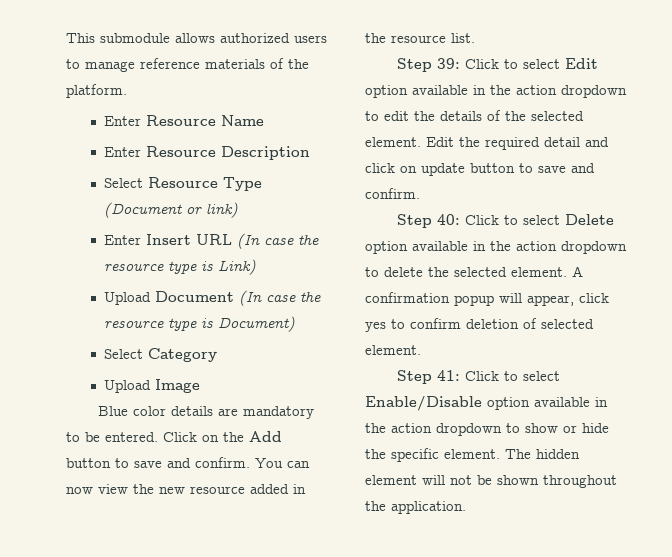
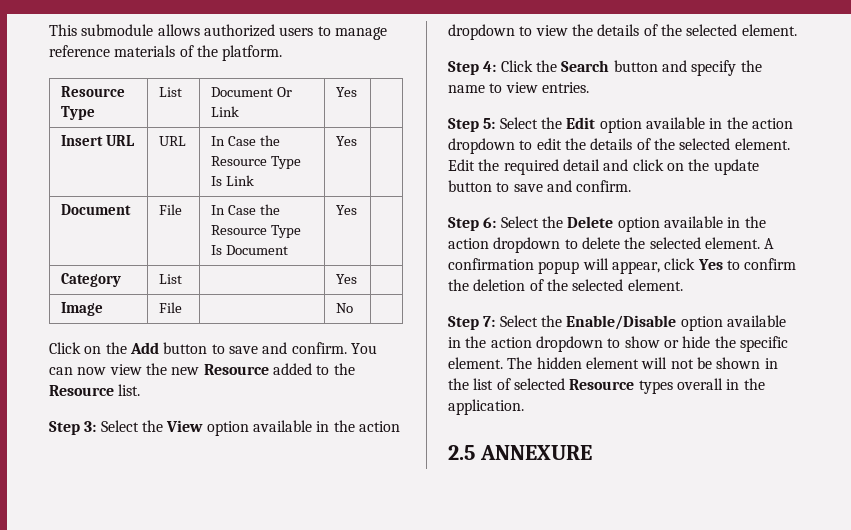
[104,115,265,126] [104,146,311,160] [104,177,263,191] [104,202,239,218] [104,233,320,249] [104,259,257,275] [104,290,322,306] [104,316,296,332] [104,348,218,362] [104,379,201,393] [97,406,314,419] [66,432,158,442] // Enter Resource Name // Enter Resource Description // Select Resource Type (Document or link) // Enter Insert URL (In case the resource type is Link) // Upload Document (In case the resource type is Document) // Select Category // Upload Image // Blue color details are mandatory to be entered. -> [60,86,125,97] [60,106,95,120] [158,87,182,97] [210,87,292,97] [210,106,239,117] [335,87,357,97] [60,135,135,146] [158,136,186,146] [210,135,280,146] [210,156,301,169] [210,175,254,186] [335,136,357,146] [60,204,131,215] [158,204,182,215] [210,204,280,215] [210,225,301,238] [210,245,288,255] [335,205,357,215] [60,273,121,287] [158,274,182,284] [335,274,357,284] [60,302,103,316] [158,302,182,313] [335,303,353,313] // Resource Type | List | Document Or Link | Yes | // Insert URL | URL | In Case the Resource Type Is Link | Yes | // Document | File | In Case the Resource Type Is Document | Yes | // Category | List | | Yes | // Image | File | | No | //
[190,484,306,494] [365,33,475,43] [396,58,560,72] resource added in the resource list. // Step 39: Click to select -> [203,363,355,375] [49,384,141,396] [49,420,400,436] [448,24,797,40] [448,60,762,76] [448,82,589,93] [448,117,562,132] Resource added to the Resource list. // Step 3: Select the View option available in the action dropdown to view the details of the selected element. // Step 4: Click the Search button and specify the name to view entries. // Step 5: Select the
(417, 169) none -> [688,159,710,171] the
[436,214,560,225] 40: Click to select -> [483,216,563,228] 6: Select the
[365,322,386,332] yes -> [697,259,723,270] Yes
(461, 323) none -> [448,279,469,291] the
[541,319,594,329] [365,345,421,355] [396,370,560,384] selected element. // Step 41: Click to select -> [546,279,683,291] [448,315,562,330] the selected element. // Step 7: Select the
[543,475,617,488] throughout -> [764,358,778,369] [448,378,740,394] in the list of selected Resource types overall in
(466, 507) none -> [448,445,592,460] // 2.5 ANNEXURE

